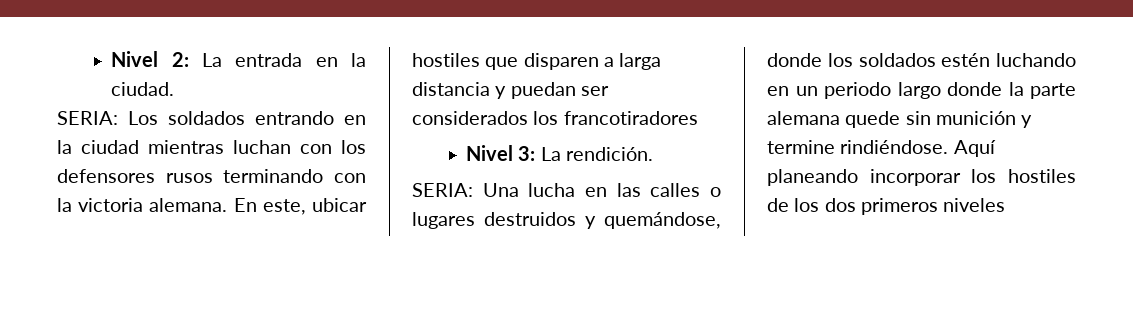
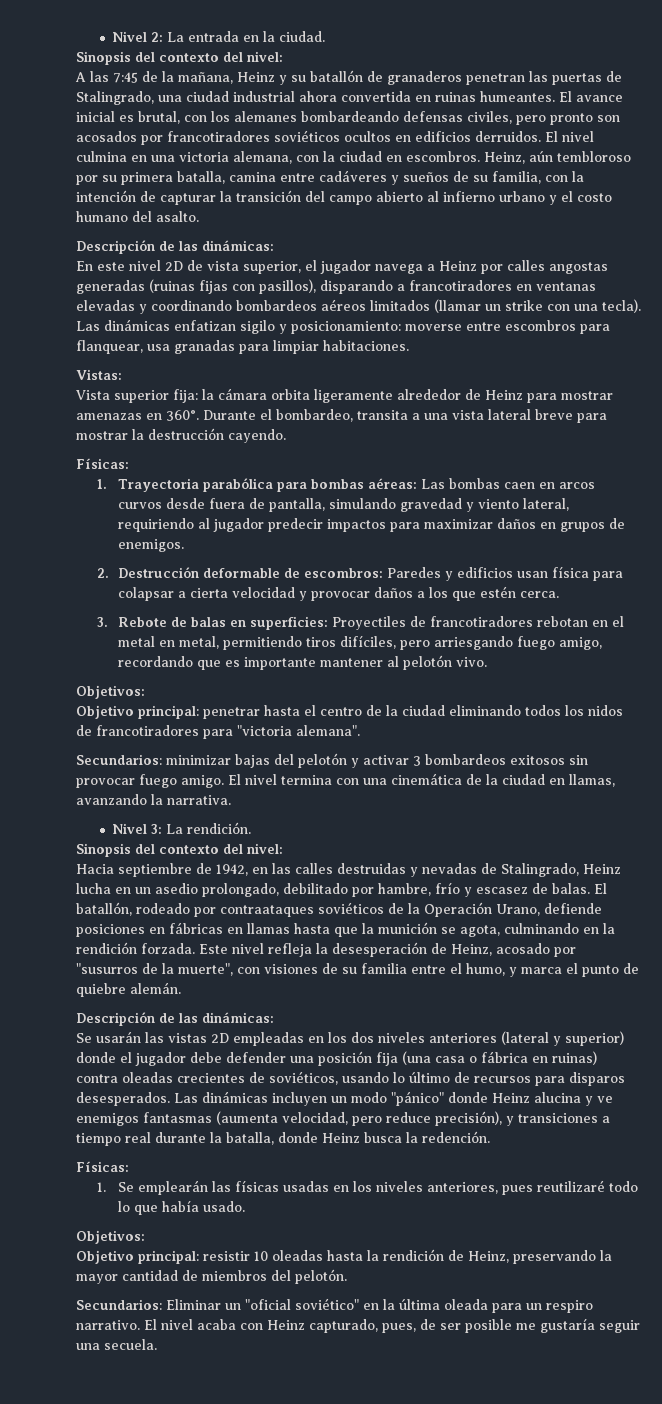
[57,111,366,125] [57,140,366,154] [57,169,366,183] [57,198,367,215] [412,53,662,70] [412,82,609,99] [412,111,698,125] [466,145,653,161] [412,183,721,197] [412,212,721,229] [767,53,1076,67] [767,82,1076,99] [767,111,1033,128] [767,140,996,157] [767,169,1076,186] [767,198,1006,215] SERIA: Los soldados entrando en la ciudad mientras luchan con los defensores rusos terminando con la victoria alemana. En este, ubicar hostiles que disparen a larga distancia y puedan ser considerados los francotiradores // Nivel 3: La rendición. // SERIA: Una lucha en las calles o lugares destruidos y quemándose, donde los soldados estén luchando en un periodo largo donde la parte alemana quede sin munición y termine rindiéndose. Aquí planeando incorporar los hostiles de los dos primeros niveles -> [76,51,283,65] [75,70,622,85] [76,91,623,105] [76,111,620,125] [76,130,594,145] [76,151,631,164] [76,170,584,185] [76,190,612,205] [76,211,199,222] [76,240,274,254] [76,260,608,274] [76,279,596,294] [76,299,641,314] [76,319,610,334] [76,340,409,354] [76,369,122,380] [76,388,613,403] [76,409,607,423] [76,428,286,443] [76,458,129,469] [97,478,596,492] [118,498,570,512] [118,518,626,532] [118,539,185,552] [97,566,624,581] [118,586,560,601] [97,616,625,630] [118,635,603,650] [118,655,488,670] [76,685,145,699] [76,705,623,719] [76,725,360,739] [76,753,588,768] [76,773,615,788] [76,794,231,805] [112,822,252,834] [76,843,283,857] [76,863,621,877] [76,882,607,897] [76,902,602,917] [76,922,615,937] [76,942,576,957] [76,963,639,977] [76,982,181,997] [76,1012,274,1026] [76,1031,624,1046] [76,1051,597,1066] [76,1071,625,1086] [76,1091,613,1106] [76,1111,610,1126] [76,1131,490,1146] [76,1161,129,1172] [97,1180,639,1195] [118,1200,246,1215] [76,1230,145,1244] [76,1249,612,1264] [76,1269,347,1284] [76,1298,593,1313] [76,1318,640,1333] [76,1339,157,1350] Sinopsis del contexto del nivel: // A las 7:45 de la mañana, Heinz y su batallón de granaderos penetran las puertas de Stalingrado, una ciudad industrial ahora convertida en ruinas humeantes. El avance inicial es brutal, con los alemanes bombardeando defensas civiles, pero pronto son acosados por francotiradores soviéticos ocultos en edificios derruidos. El nivel culmina en una victoria alemana, con la ciudad en escombros. Heinz, aún tembloroso por su primera batalla, camina entre cadáveres y sueños de su familia, con la intención de capturar la transición del campo abierto al infierno urbano y el costo humano del asalto. // Descripción de las dinámicas: // En este nivel 2D de vista superior, el jugador navega a Heinz por calles angostas generadas (ruinas fijas con pasillos), disparando a francotiradores en ventanas elevadas y coordinando bombardeos aéreos limitados (llamar un strike con una tecla). Las dinámicas enfatizan sigilo y posicionamiento: moverse entre escombros para flanquear, usa granadas para limpiar habitaciones. // Vistas: // Vista superior fija: la cámara orbita ligeramente alrededor de Heinz para mostrar amenazas en 360°. Durante el bombardeo, transita a una vista lateral breve para mostrar la destrucción cayendo. // Físicas: // 1. Trayectoria parabólica para bombas aéreas: Las bombas caen en arcos curvos desde fuera de pantalla, simulando gravedad y viento lateral, requiriendo al jugador predecir impactos para maximizar daños en grupos de enemigos. // 2. Destrucción deformable de escombros: Paredes y edificios usan física para colapsar a cierta velocidad y provocar daños a los que estén cerca. // 3. Rebote de balas en superficies: Proyectiles de francotiradores rebotan en el metal en metal, permitiendo tiros difíciles, pero arriesgando fuego amigo, recordando que es importante mantener al pelotón vivo. // Objetivos: // Objetivo principal: penetrar hasta el centro de la ciudad eliminando todos los nidos de francotiradores para "victoria alemana". // Secundarios: minimizar bajas del pelotón y activar 3 bombardeos exitosos sin provocar fuego amigo. El nivel termina con una cinemática de la ciudad en llamas, avanzando la narrativa. // Nivel 3: La rendición. // Sinopsis del contexto del nivel: // Hacia septiembre de 1942, en las calles destruidas y nevadas de Stalingrado, Heinz lucha en un asedio prolongado, debilitado por hambre, frío y escasez de balas. El batallón, rodeado por contraataques soviéticos de la Operación Urano, defiende posiciones en fábricas en llamas hasta que la munición se agota, culminando en la rendición forzada. Este nivel refleja la desesperación de Heinz, acosado por "susurros de la muerte", con visiones de su familia entre el humo, y marca el punto de quiebre alemán. // Descripción de las dinámicas: // Se usarán las vistas 2D empleadas en los dos niveles anteriores (lateral y superior) donde el jugador debe defender una posición fija (una casa o fábrica en ruinas) contra oleadas crecientes de soviéticos, usando lo último de recursos para disparos desesperados. Las dinámicas incluyen un modo "pánico" donde Heinz alucina y ve enemigos fantasmas (aumenta velocidad, pero reduce precisión), y transiciones a tiempo real durante la batalla, donde Heinz busca la redención. // Físicas: // 1. Se emplearán las físicas usadas en los niveles anteriores, pues reutilizaré todo lo que había usado. // Objetivos: // Objetivo principal: resistir 10 oleadas hasta la rendición de Heinz, preservando la mayor cantidad de miembros del pelotón. // Secundarios: Eliminar un "oficial soviético" en la última oleada para un respiro narrativo. El nivel acaba con Heinz capturado, pues, de ser posible me gustaría seguir una secuela.

